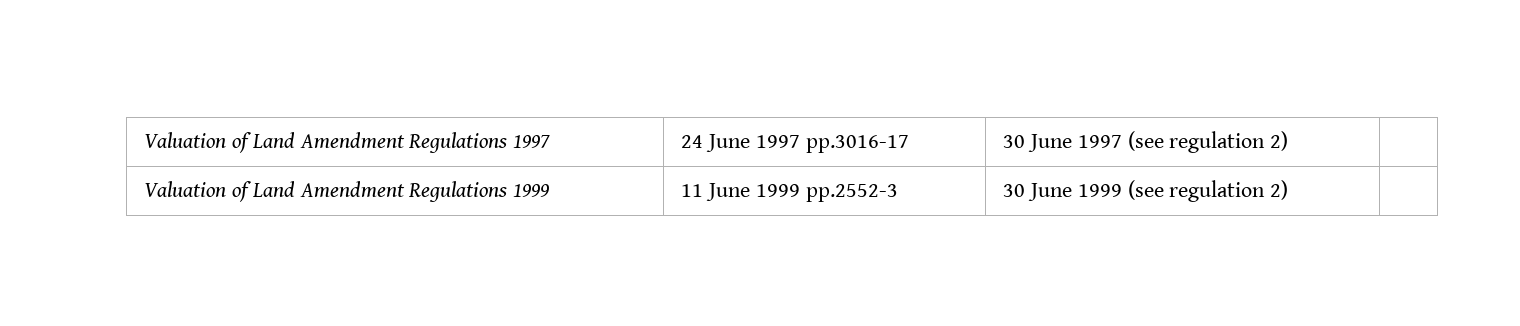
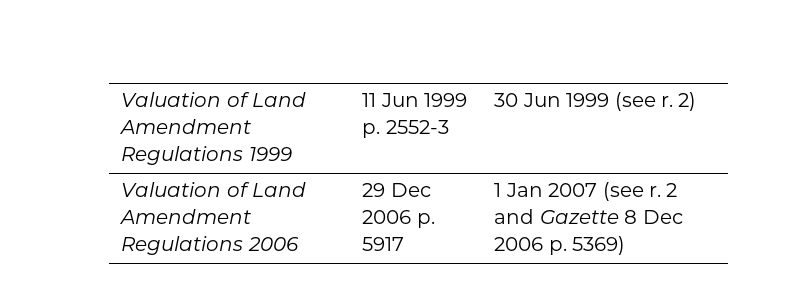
[144,132,551,153] [681,134,909,153] [1003,131,1289,153] [144,181,550,202] [681,183,898,202] [1003,183,1072,201] Valuation of Land Amendment Regulations 1997 | 24 June 1997 pp.3016-17 | 30 June 1997 (see regulation 2) | // Valuation of Land Amendment Regulations 1999 | 11 June 1999 pp.2552-3 | 30 June -> [121,92,307,107] [119,119,252,134] [121,146,292,165] [362,93,468,107] [362,120,449,138] [494,93,561,107] Valuation of Land Amendment Regulations 1999 | 11 Jun 1999 p. 2552-3 | 30 Jun
[1169,180,1289,202] regulation 2) | -> [660,92,697,111] [121,182,307,197] [119,209,252,224] [121,236,299,255] [362,183,431,197] [362,210,435,228] [362,237,405,251] [494,182,678,201] [494,209,683,224] [494,236,626,255] r. 2) // Valuation of Land Amendment Regulations 2006 | 29 Dec 2006 p. 5917 | 1 Jan 2007 (see r. 2 and Gazette 8 Dec 2006 p. 5369)

